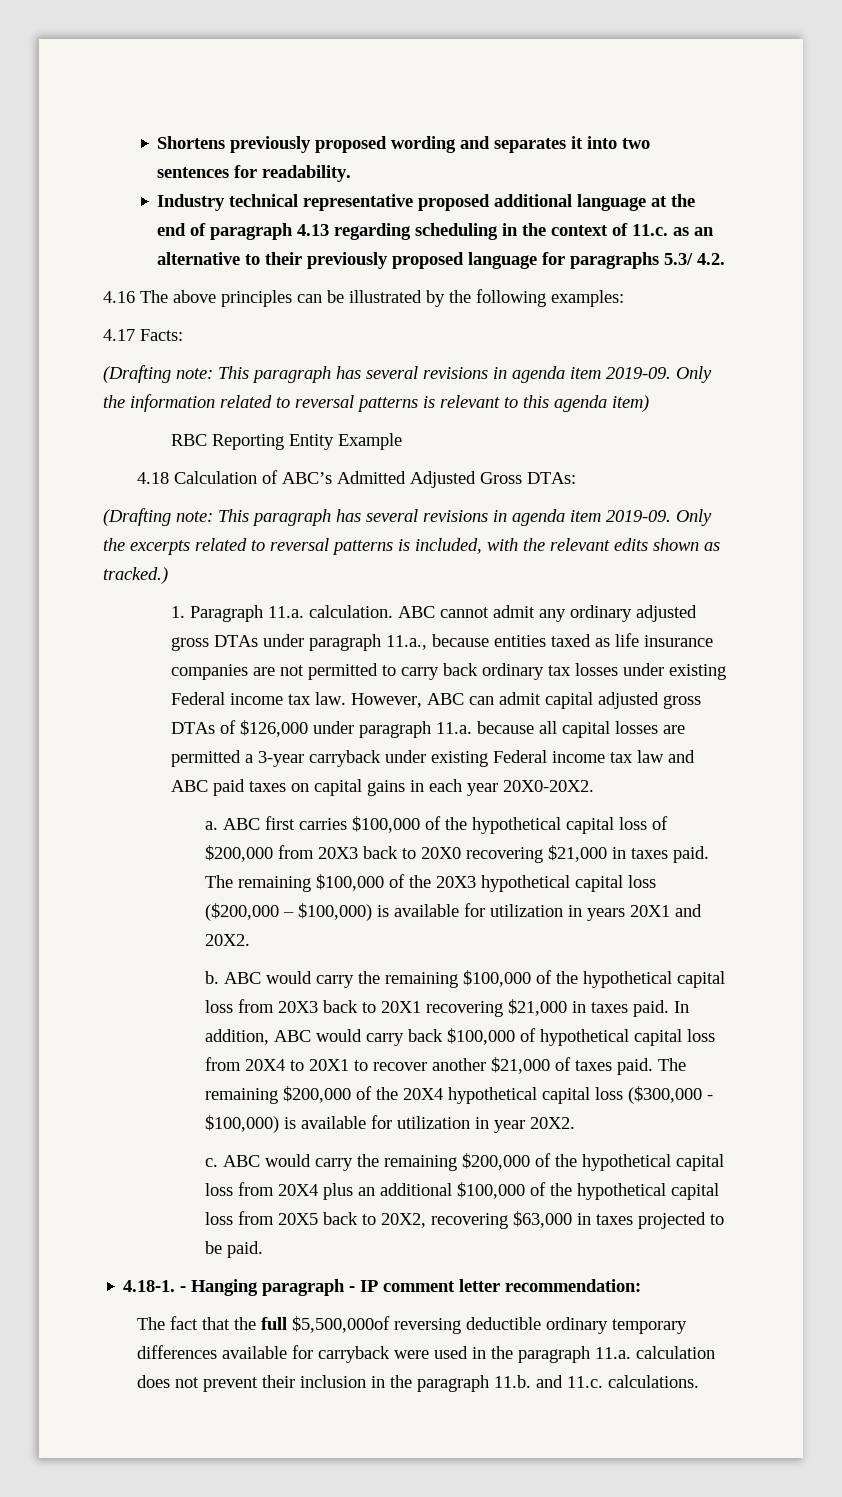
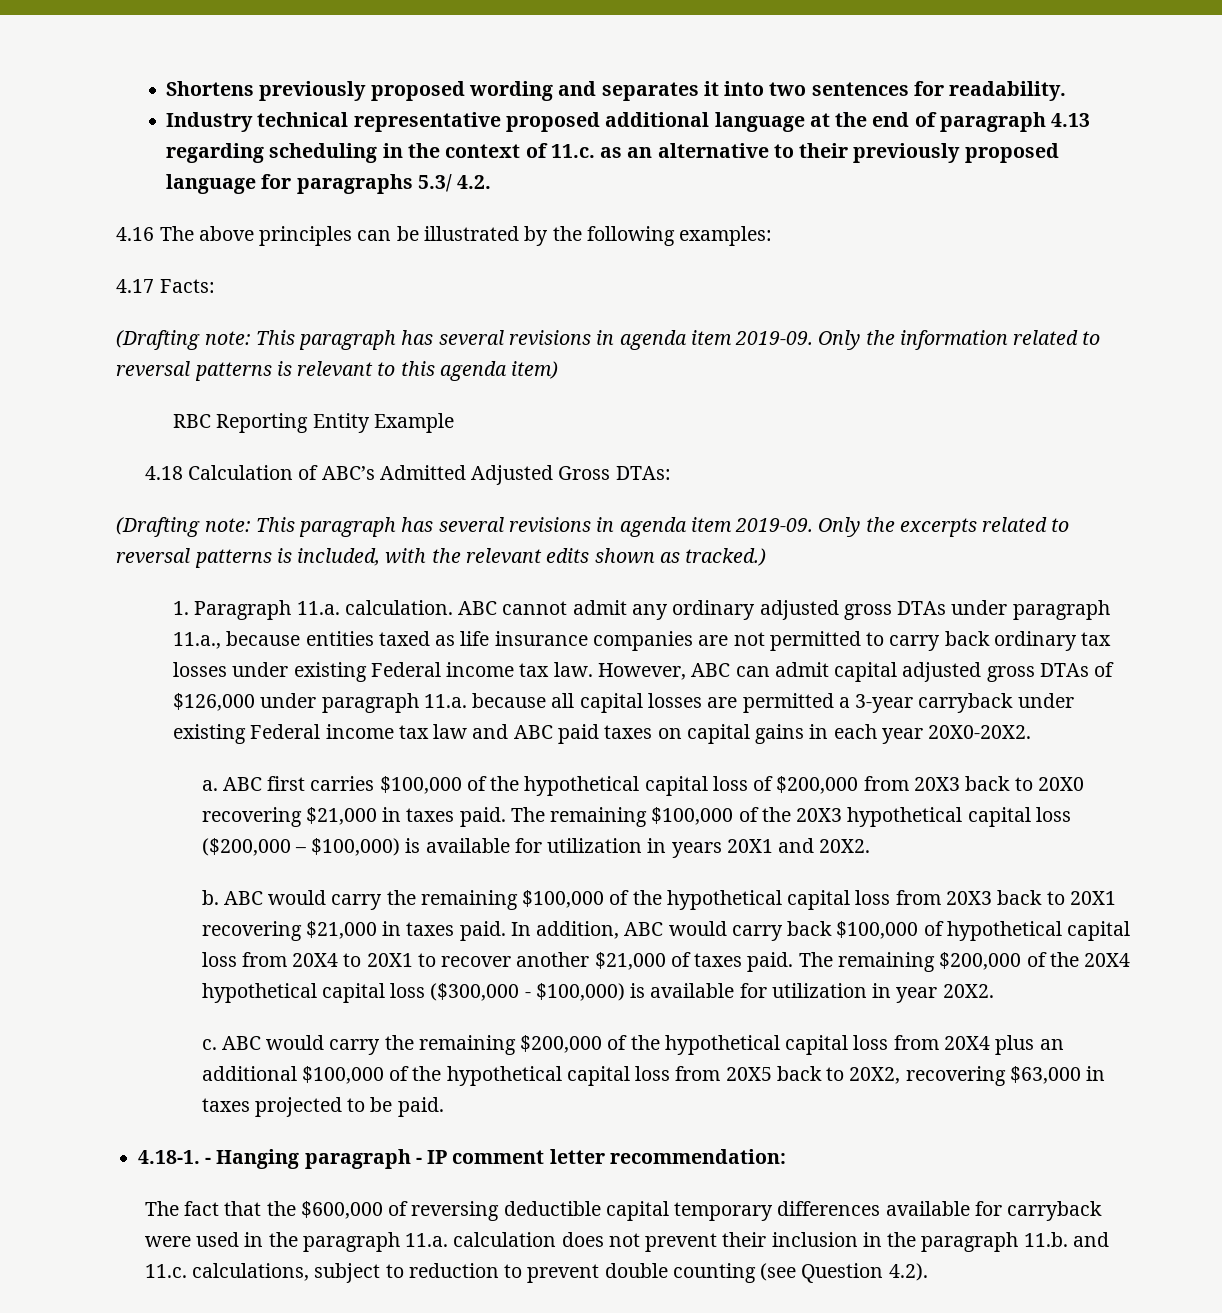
[260,1316,390,1333] full $5,500,000of -> [300,1201,409,1219] $600,000 of
[545,1317,608,1334] ordinary -> [605,1201,669,1221] capital
[607,1375,699,1388] calculations. -> [192,1263,928,1283] calculations, subject to reduction to prevent double counting (see Question 4.2).

